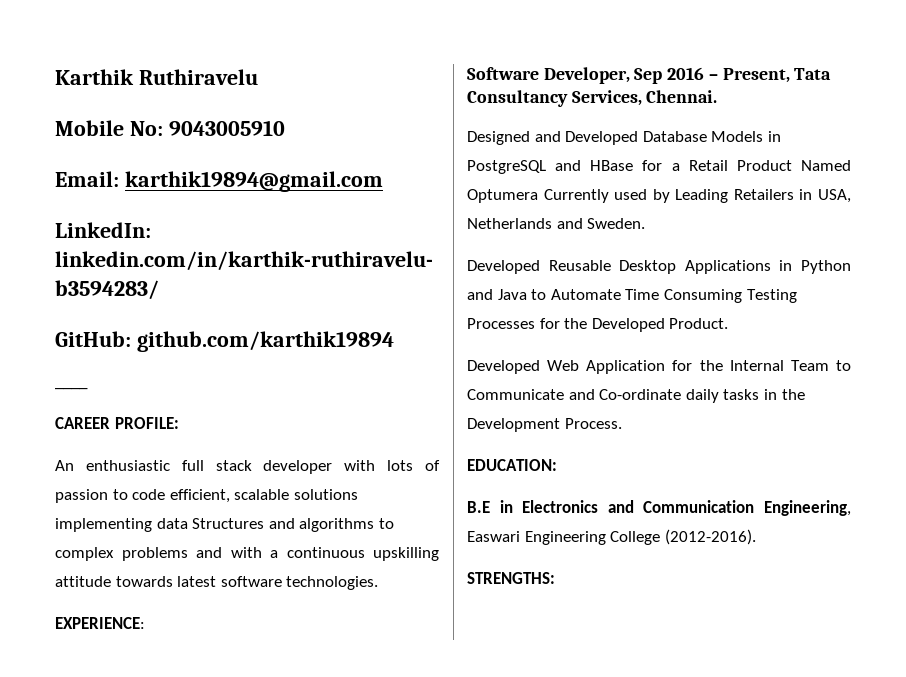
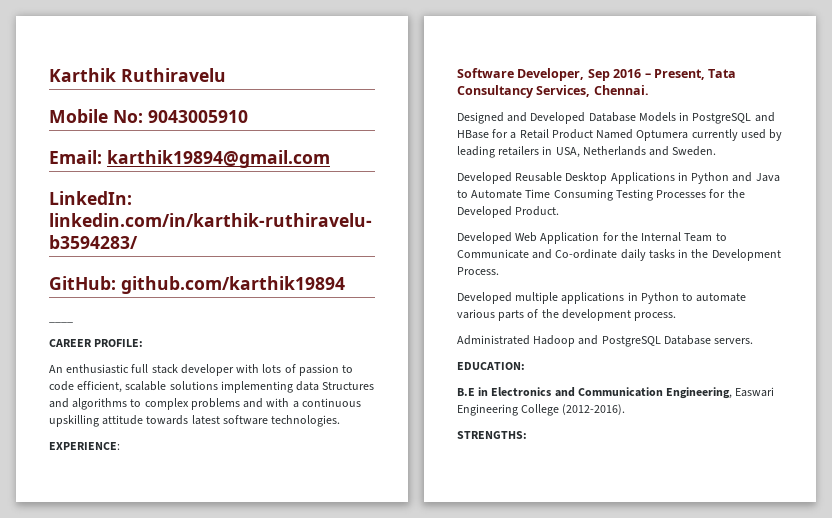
[543,189,609,203] Currently -> [691,129,738,141] currently
[675,189,794,203] Leading Retailers -> [457,146,540,158] leading retailers
(622, 423) none -> [457,292,747,304] [457,309,677,321] [457,335,754,347] // Developed multiple applications in Python to automate various parts of the development process. // Administrated Hadoop and PostgreSQL Database servers.

